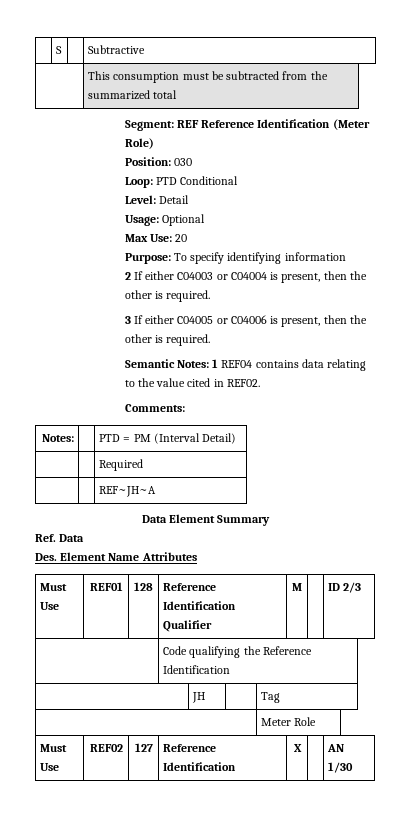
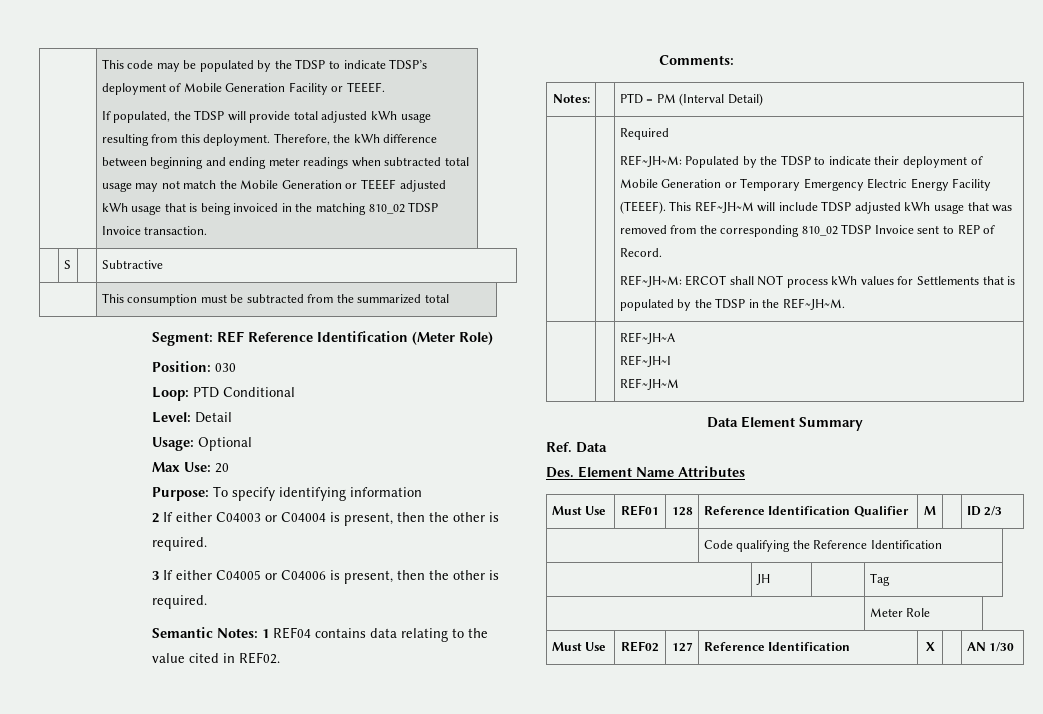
(56, 50) none -> [101,59,428,72] [101,82,385,95] [101,110,431,123] [101,133,438,146] [101,157,469,169] [101,179,446,192] [101,202,439,215] [101,226,208,235] | This code may be populated by the TDSP to indicate TDSP’s deployment of Mobile Generation Facility or TEEEF. // If populated, the TDSP will provide total adjusted kWh usage resulting from this deployment. Therefore, the kWh difference between beginning and ending meter readings when subtracted total usage may not match the Mobile Generation or TEEEF adjusted kWh usage that is being invoiced in the matching 810_02 TDSP Invoice transaction. //
(144, 465) none -> [619,155,983,168] [619,178,992,191] [619,201,1013,214] [619,224,996,237] [619,248,662,257] [619,275,1016,288] [619,298,845,311] // REF~JH~M: Populated by the TDSP to indicate their deployment of Mobile Generation or Temporary Emergency Electric Energy Facility (TEEEF). This REF~JH~M will include TDSP adjusted kWh usage that was removed from the corresponding 810_02 TDSP Invoice sent to REP of Record. // REF~JH~M: ERCOT shall NOT process kWh values for Settlements that is populated by the TDSP in the REF~JH~M.
(157, 491) none -> [619,355,671,367] [619,378,679,390] // REF~JH~I // REF~JH~M

